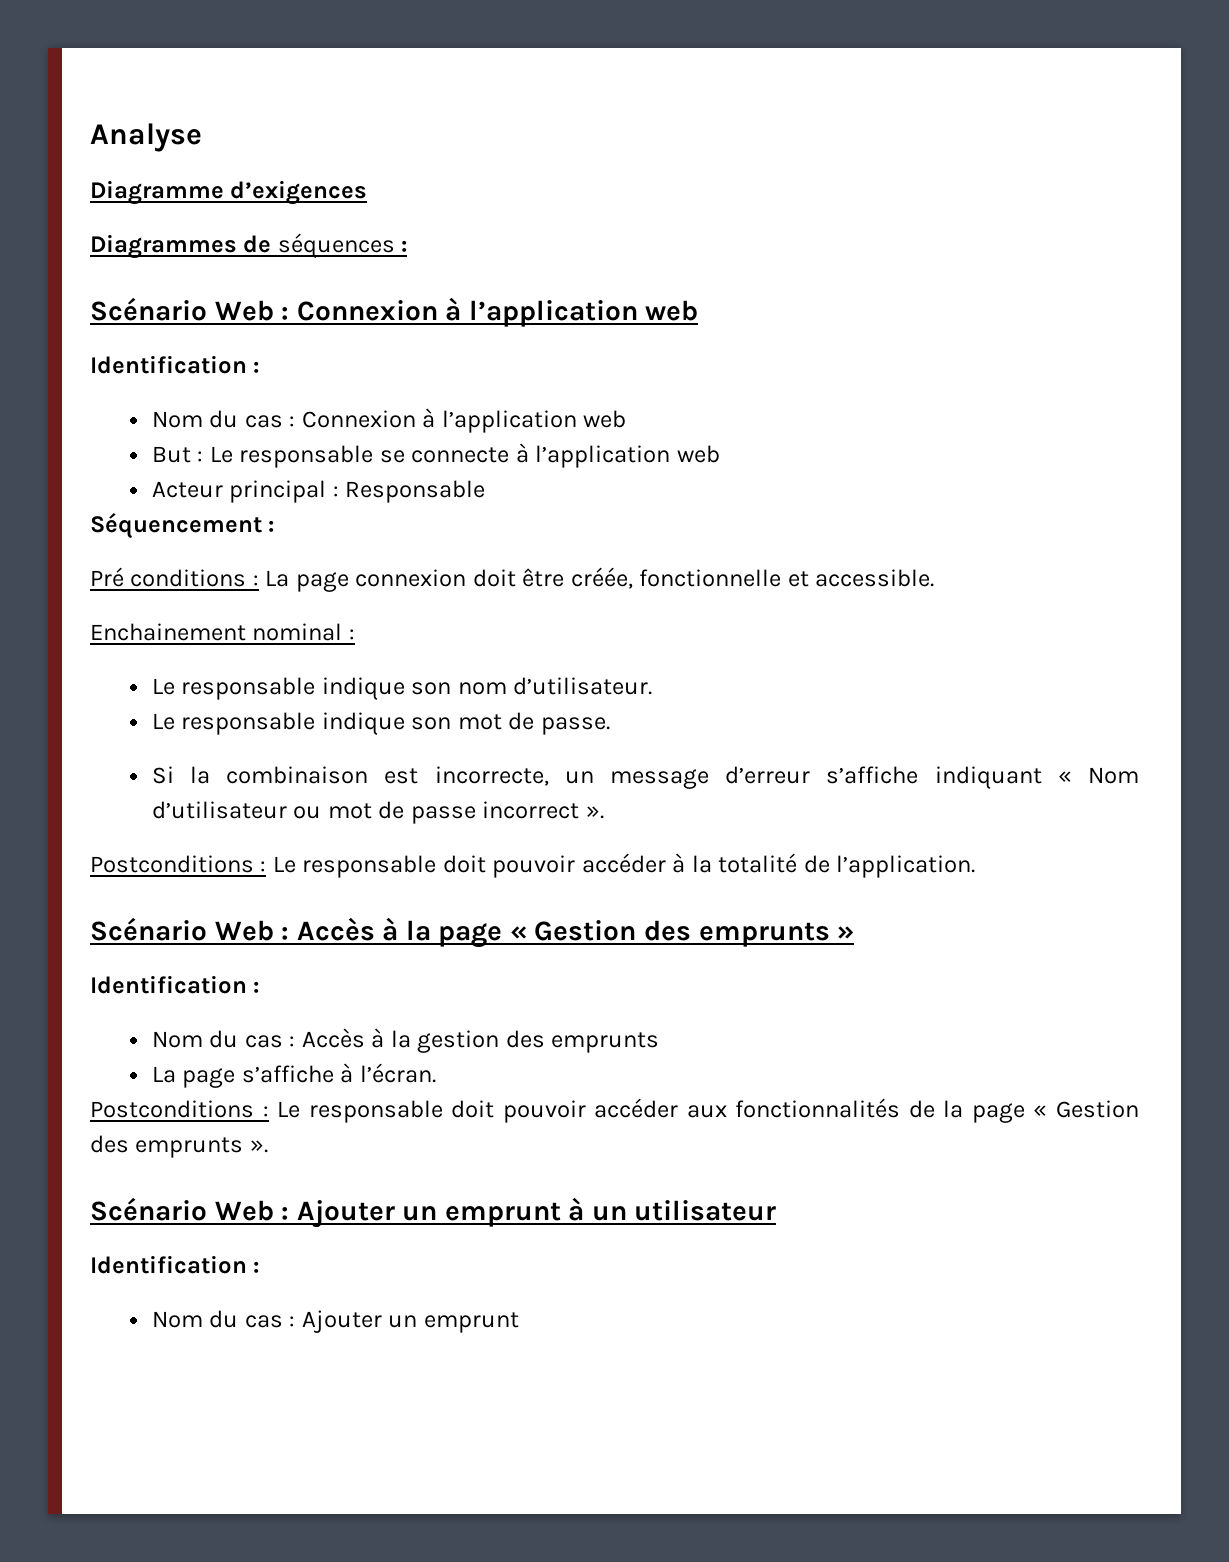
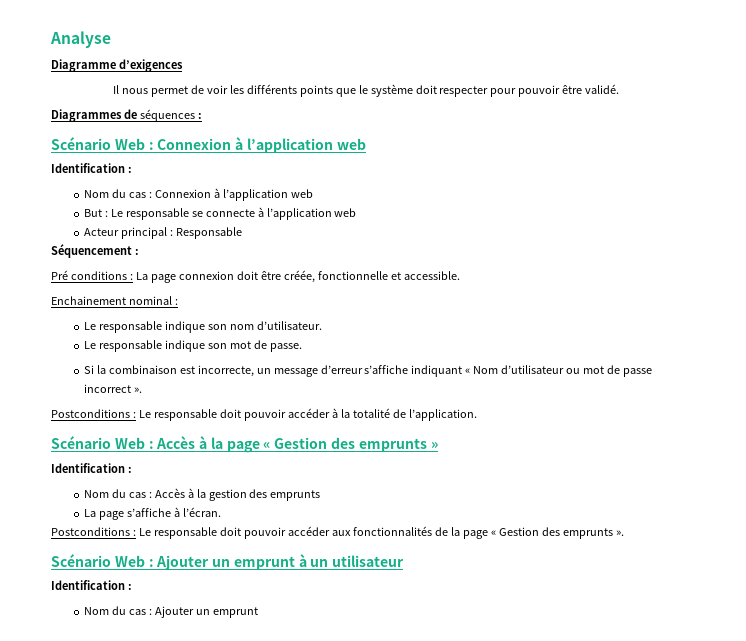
(368, 192) none -> [112,84,620,97] // Il nous permet de voir les différents points que le système doit respecter pour pouvoir être validé.

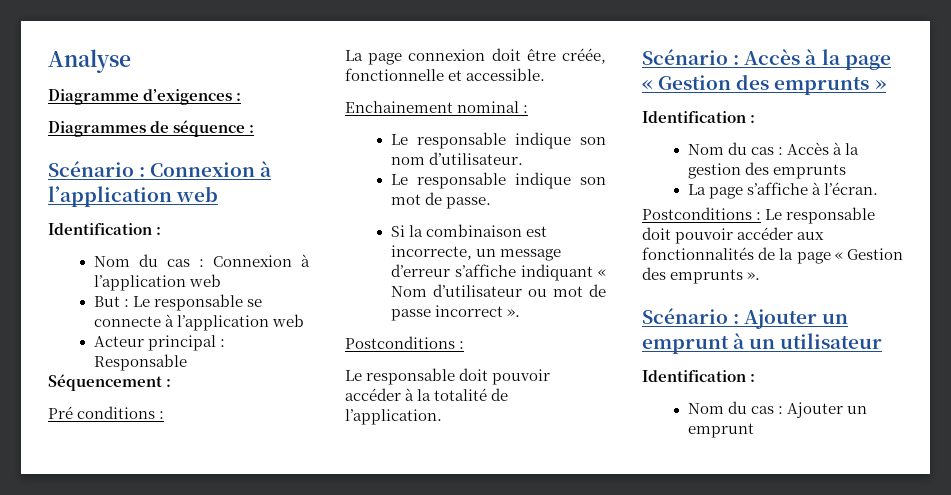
[112,84,620,97] // Il nous permet de voir les différents points que le système doit respecter pour pouvoir être validé. -> [236,93,242,101] :
[139,109,195,122] séquences -> [173,120,246,137] séquence
[114,138,145,150] Web -> (134, 169) none
(133, 277) none -> (165, 415) //
(136, 415) none -> (465, 345) //
[114,437,145,449] Web -> (728, 57) none
[114,555,145,567] Web -> (728, 316) none

